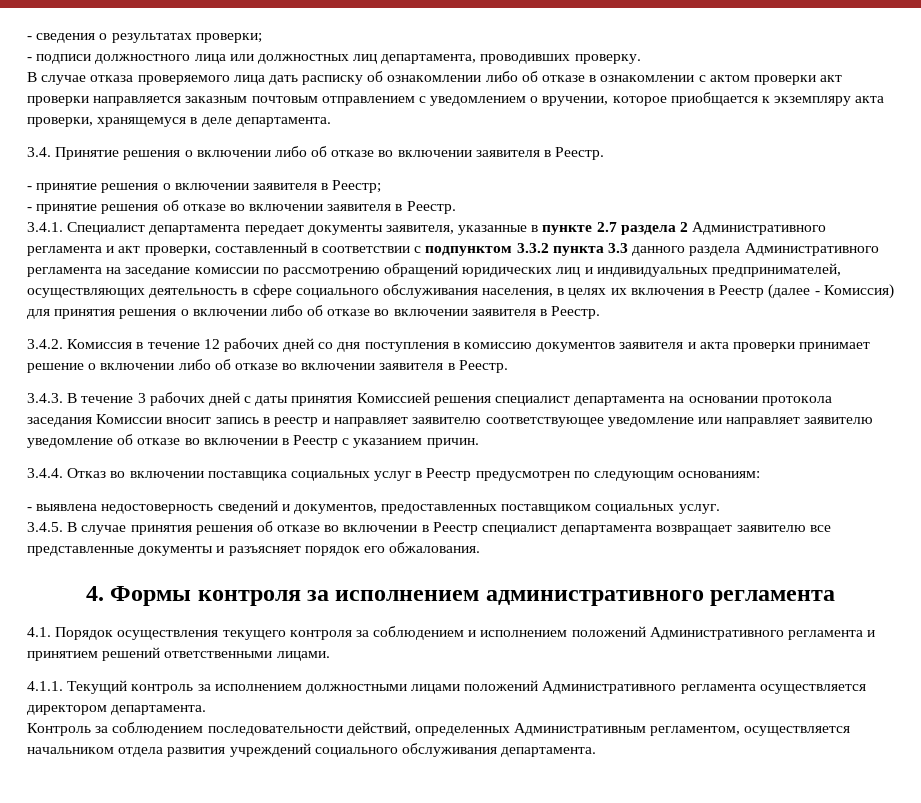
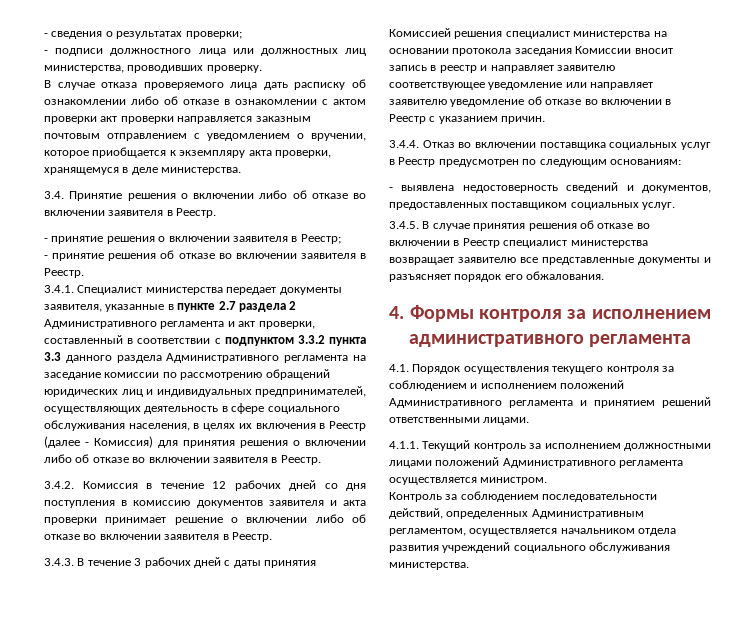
[381,54,477,64] департамента, -> [44,65,124,73] министерства,
[235,117,331,127] департамента. -> [161,167,242,175] министерства.
[149,225,241,235] департамента -> [145,287,223,295] министерства
[574,396,666,406] департамента -> [573,31,651,39] министерства
[561,525,653,535] департамента -> [570,240,648,248] министерства
[27,705,207,715] директором департамента. -> [480,477,548,485] министром.
[501,747,597,757] департамента. -> [389,562,469,570] министерства.

